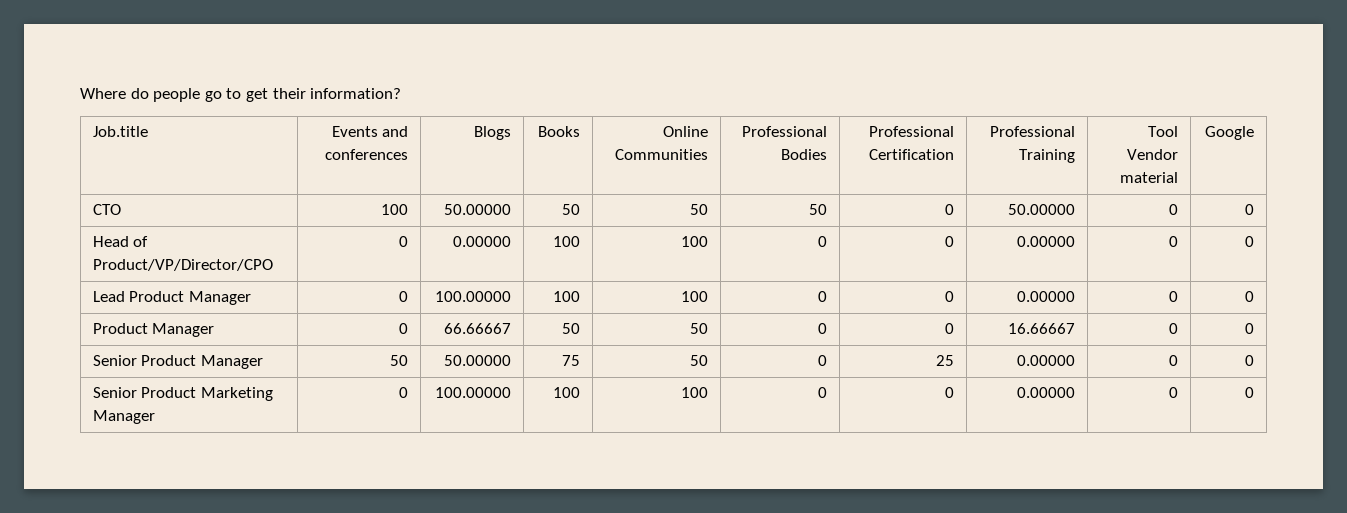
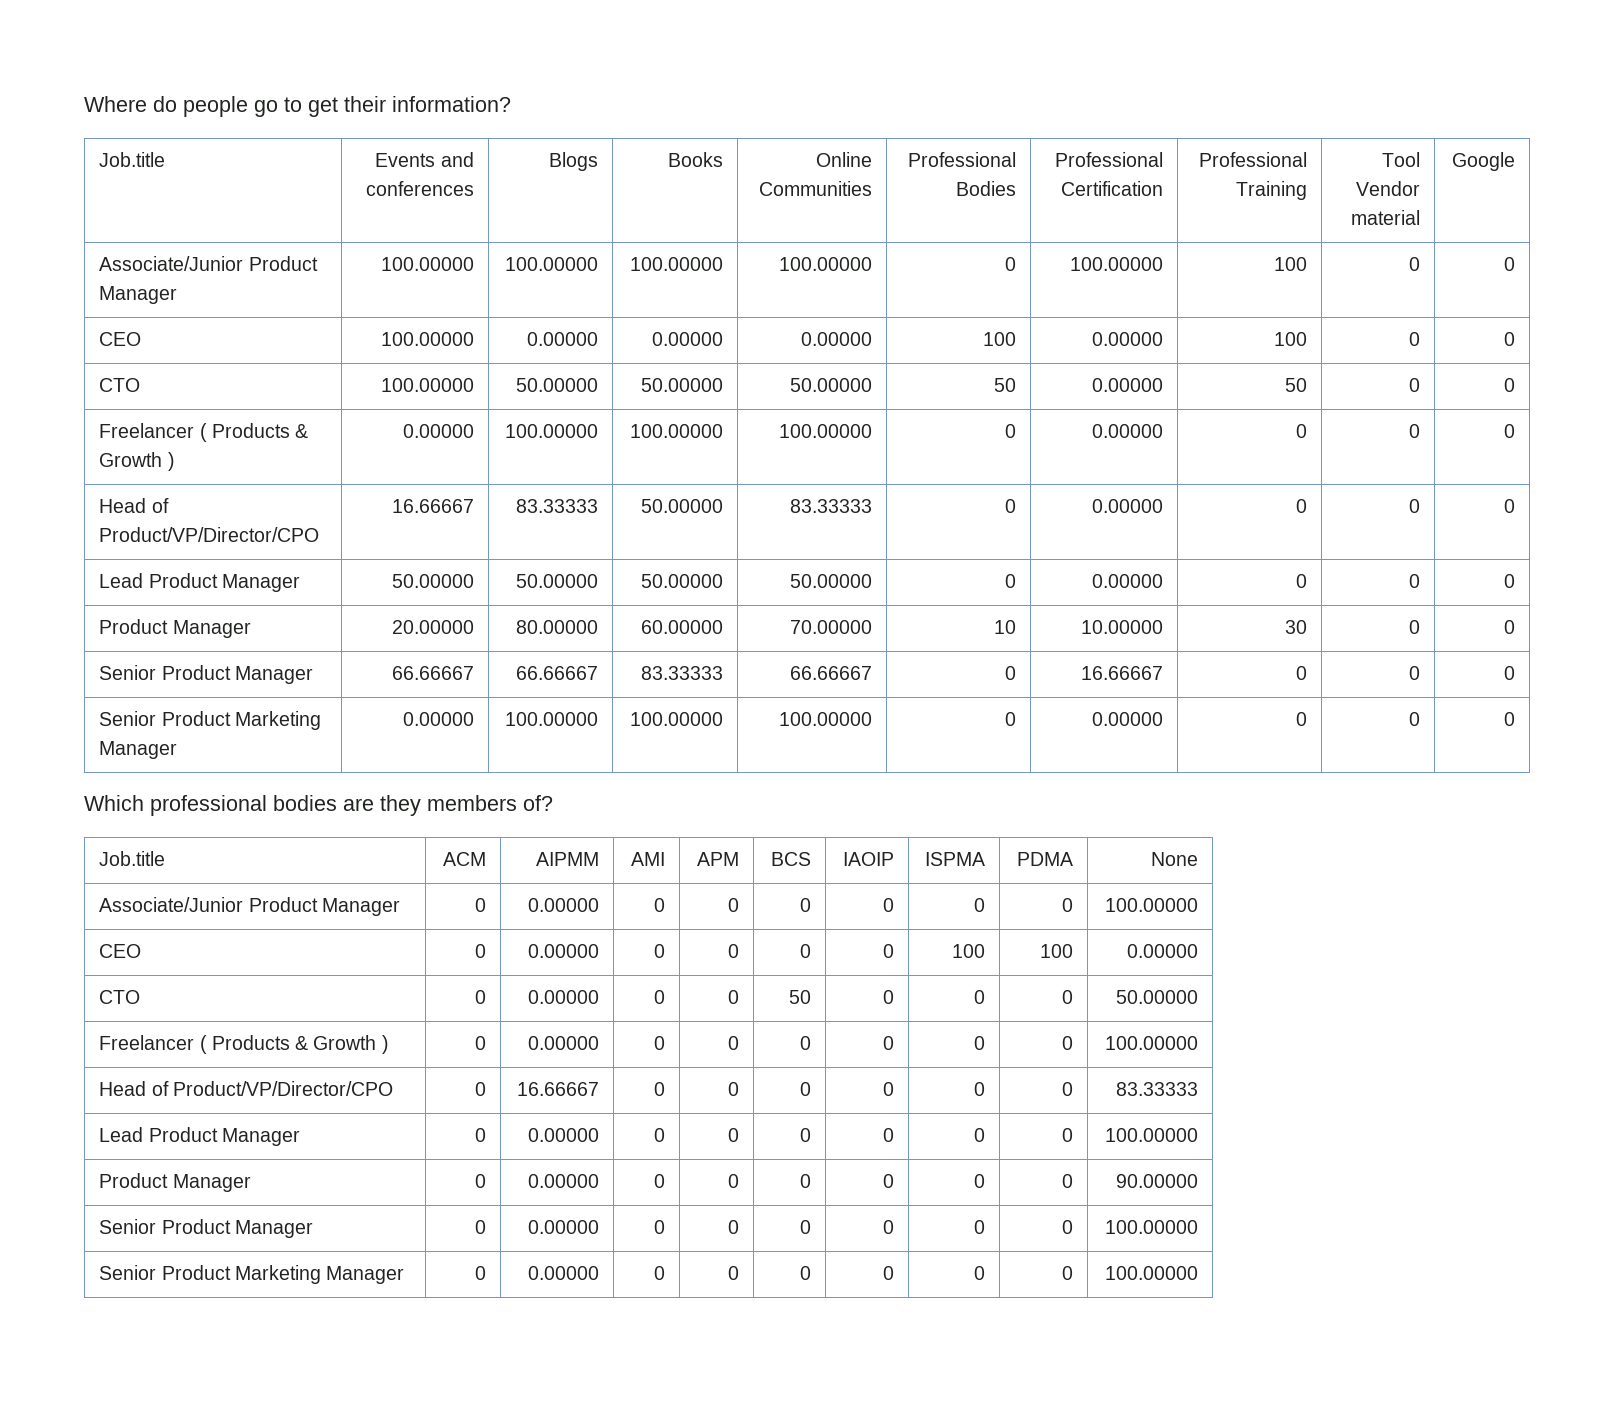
[92,204,121,215] [381,204,409,215] CTO | 100 -> [99,256,318,271] [99,286,178,304] [380,257,474,271] [504,257,598,271] [629,257,723,271] [778,257,872,271] [1004,257,1016,271] [1069,257,1163,271] [1273,257,1307,271] [1408,257,1420,271] [1503,257,1515,271] [99,332,142,346] [380,332,474,346] [526,332,598,346] [651,332,723,346] [800,332,872,346] [982,332,1016,346] [1091,332,1163,346] [1273,332,1307,346] [1408,332,1420,346] [1503,332,1515,346] [99,378,141,392] [380,378,474,392] [515,378,598,392] [640,378,723,392] Associate/Junior Product Manager | 100.00000 | 100.00000 | 100.00000 | 100.00000 | 0 | 100.00000 | 100 | 0 | 0 // CEO | 100.00000 | 0.00000 | 0.00000 | 0.00000 | 100 | 0.00000 | 100 | 0 | 0 // CTO | 100.00000 | 50.00000 | 50.00000
[690,204,709,215] [809,204,828,215] [945,204,955,215] [1008,204,1076,215] 50 | 50 | 0 | 50.00000 -> [1091,378,1163,392] [1284,378,1307,392] [1408,378,1420,392] [1503,378,1515,392] [99,423,309,442] [99,452,175,471] [402,424,474,438] [504,424,598,438] [629,424,723,438] [778,424,872,438] [1004,424,1016,438] [1091,424,1163,438] [1295,424,1307,438] 0.00000 | 50 | 0 | 0 // Freelancer ( Products & Growth ) | 0.00000 | 100.00000 | 100.00000 | 100.00000 | 0 | 0.00000 | 0
[399,236,409,247] [453,236,512,247] [553,236,581,247] [681,236,709,247] [818,236,828,247] [945,236,955,247] [1017,236,1076,247] [1169,236,1179,247] | 0 | 0.00000 | 100 | 100 | 0 | 0 | 0.00000 | 0 -> [391,499,474,513] [515,499,598,513] [640,499,723,513] [789,499,872,513] [1004,499,1016,513] [1091,499,1163,513] [1295,499,1307,513] [1408,499,1420,513] | 16.66667 | 83.33333 | 50.00000 | 83.33333 | 0 | 0.00000 | 0 | 0
[399,291,409,302] [435,291,512,302] [553,291,581,302] [681,291,709,302] [818,291,828,302] [945,291,955,302] [1017,291,1076,302] [1169,291,1179,302] [1245,291,1255,302] [92,323,215,337] [399,323,409,334] [444,323,512,334] [562,323,581,334] [690,323,709,334] [818,323,828,334] [945,323,955,334] [1008,323,1076,334] 0 | 100.00000 | 100 | 100 | 0 | 0 | 0.00000 | 0 | 0 // Product Manager | 0 | 66.66667 | 50 | 50 | 0 | 0 | 16.66667 -> [391,574,474,588] [515,574,598,588] [640,574,723,588] [789,574,872,588] [1004,574,1016,588] [1091,574,1163,588] [1295,574,1307,588] [1408,574,1420,588] [1503,574,1515,588] [99,619,251,638] [391,620,474,634] [515,620,598,634] [640,620,723,634] [789,620,872,634] [993,620,1016,634] [1080,620,1163,634] [1284,620,1307,634] 50.00000 | 50.00000 | 50.00000 | 50.00000 | 0 | 0.00000 | 0 | 0 | 0 // Product Manager | 20.00000 | 80.00000 | 60.00000 | 70.00000 | 10 | 10.00000 | 30
[390,355,409,366] [444,355,512,366] [562,355,581,366] [690,355,709,366] [818,355,828,366] [936,355,955,366] [1017,355,1076,366] 50 | 50.00000 | 75 | 50 | 0 | 25 | 0.00000 -> [391,666,474,680] [515,666,598,680] [640,666,723,680] [789,666,872,680] [1004,666,1016,680] [1080,666,1163,680] [1295,666,1307,680] 66.66667 | 66.66667 | 83.33333 | 66.66667 | 0 | 16.66667 | 0
[399,387,409,398] [435,387,512,398] [553,387,581,398] [681,387,709,398] [818,387,828,398] [945,387,955,398] [1017,387,1076,398] [1169,387,1179,398] [1245,387,1255,398] 0 | 100.00000 | 100 | 100 | 0 | 0 | 0.00000 | 0 | 0 -> [402,712,474,726] [504,712,598,726] [629,712,723,726] [778,712,872,726] [1004,712,1016,726] [1091,712,1163,726] [1295,712,1307,726] [1408,712,1420,726] [1503,712,1515,726] [84,795,553,816] [99,851,166,866] [442,852,486,866] [535,852,599,866] [630,852,665,866] [696,852,739,866] [770,852,811,866] [842,852,894,866] [924,852,985,866] [1016,852,1073,866] [1150,852,1198,866] [99,897,400,916] [474,898,486,912] [527,898,599,912] [653,898,665,912] [727,898,739,912] [799,898,811,912] [882,898,894,912] [973,898,985,912] [1061,898,1073,912] [1104,898,1198,912] [99,944,142,958] [474,944,486,958] [527,944,599,958] [653,944,665,958] [727,944,739,958] [799,944,811,958] [882,944,894,958] [951,944,985,958] [1039,944,1073,958] [1126,944,1198,958] [99,990,141,1004] [474,990,486,1004] [527,990,599,1004] [653,990,665,1004] [727,990,739,1004] [788,990,811,1004] [882,990,894,1004] [973,990,985,1004] [1061,990,1073,1004] [1115,990,1198,1004] [99,1035,389,1054] [474,1036,486,1050] [527,1036,599,1050] [653,1036,665,1050] [727,1036,739,1050] [799,1036,811,1050] [882,1036,894,1050] [973,1036,985,1050] [1061,1036,1073,1050] [1104,1036,1198,1050] [99,1081,393,1096] [474,1082,486,1096] [516,1082,599,1096] [653,1082,665,1096] [727,1082,739,1096] [799,1082,811,1096] [882,1082,894,1096] [973,1082,985,1096] [1061,1082,1073,1096] [1115,1082,1198,1096] [99,1127,300,1146] [474,1128,486,1142] [527,1128,599,1142] [653,1128,665,1142] [727,1128,739,1142] [799,1128,811,1142] [882,1128,894,1142] [973,1128,985,1142] [1061,1128,1073,1142] [1104,1128,1198,1142] [99,1173,251,1192] [474,1174,486,1188] [527,1174,599,1188] [653,1174,665,1188] [727,1174,739,1188] [799,1174,811,1188] [882,1174,894,1188] [973,1174,985,1188] [1061,1174,1073,1188] [1115,1174,1198,1188] [99,1219,313,1238] [474,1220,486,1234] [527,1220,599,1234] [653,1220,665,1234] [727,1220,739,1234] [799,1220,811,1234] [882,1220,894,1234] [973,1220,985,1234] [1061,1220,1073,1234] [1104,1220,1198,1234] [99,1265,405,1284] [474,1266,486,1280] [527,1266,599,1280] [653,1266,665,1280] [727,1266,739,1280] [799,1266,811,1280] [882,1266,894,1280] [973,1266,985,1280] [1061,1266,1073,1280] [1104,1266,1198,1280] 0.00000 | 100.00000 | 100.00000 | 100.00000 | 0 | 0.00000 | 0 | 0 | 0 // Which professional bodies are they members of? // Job.title | ACM | AIPMM | AMI | APM | BCS | IAOIP | ISPMA | PDMA | None // Associate/Junior Product Manager | 0 | 0.00000 | 0 | 0 | 0 | 0 | 0 | 0 | 100.00000 // CEO | 0 | 0.00000 | 0 | 0 | 0 | 0 | 100 | 100 | 0.00000 // CTO | 0 | 0.00000 | 0 | 0 | 50 | 0 | 0 | 0 | 50.00000 // Freelancer ( Products & Growth ) | 0 | 0.00000 | 0 | 0 | 0 | 0 | 0 | 0 | 100.00000 // Head of Product/VP/Director/CPO | 0 | 16.66667 | 0 | 0 | 0 | 0 | 0 | 0 | 83.33333 // Lead Product Manager | 0 | 0.00000 | 0 | 0 | 0 | 0 | 0 | 0 | 100.00000 // Product Manager | 0 | 0.00000 | 0 | 0 | 0 | 0 | 0 | 0 | 90.00000 // Senior Product Manager | 0 | 0.00000 | 0 | 0 | 0 | 0 | 0 | 0 | 100.00000 // Senior Product Marketing Manager | 0 | 0.00000 | 0 | 0 | 0 | 0 | 0 | 0 | 100.00000

